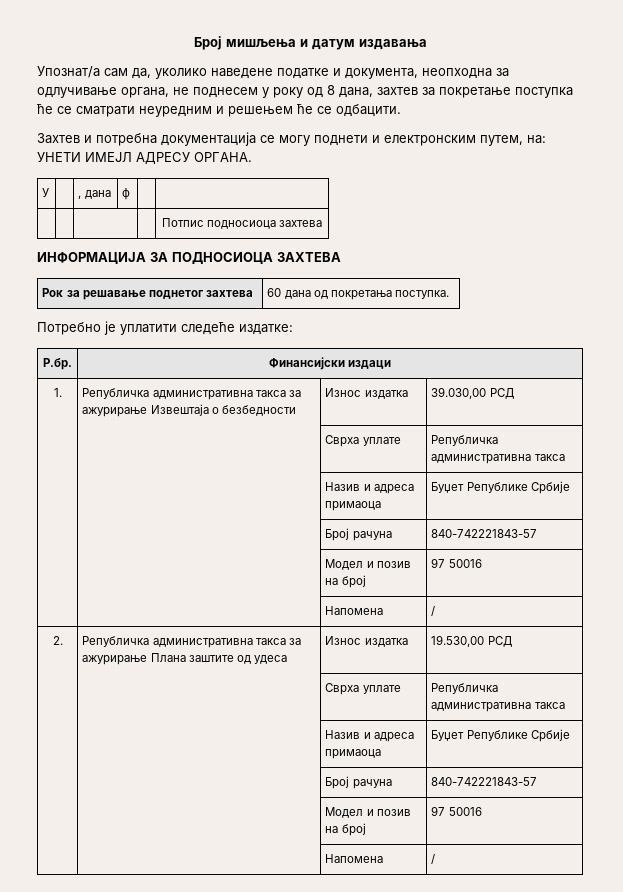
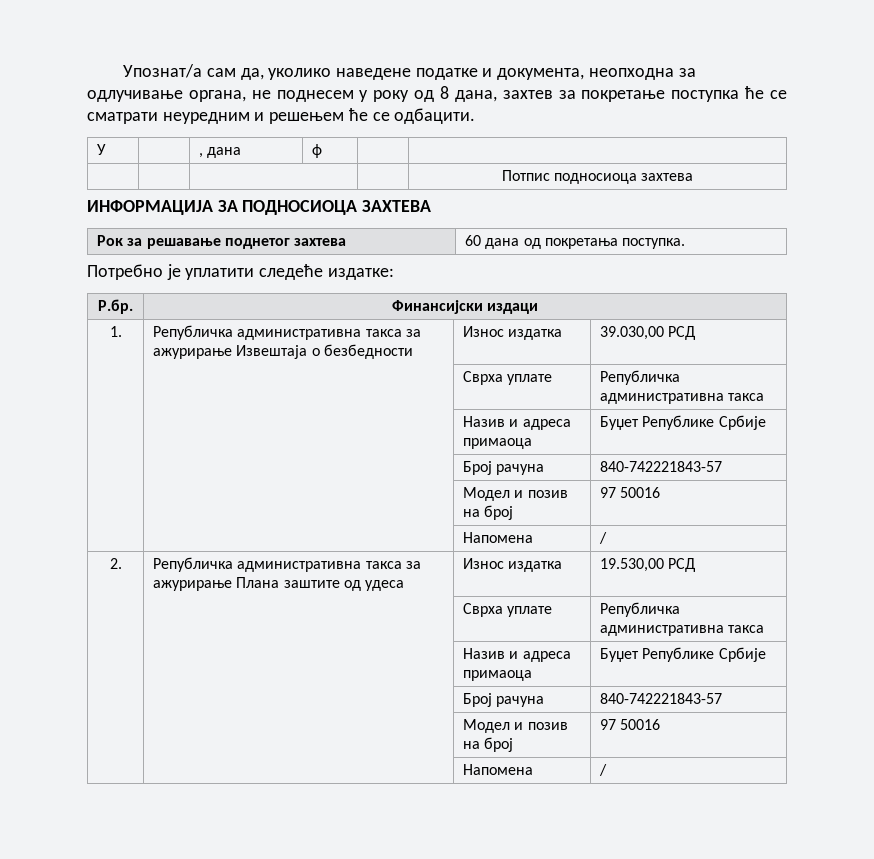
[193,36,427,50] Број мишљења и датум издавања // -> (123, 71) none
[37,132,546,146] [37,152,252,165] // Захтев и потребна документација се могу поднети и електронским путем, на: УНЕТИ ИМЕЈЛ АДРЕСУ ОРГАНА. -> (476, 116) none

